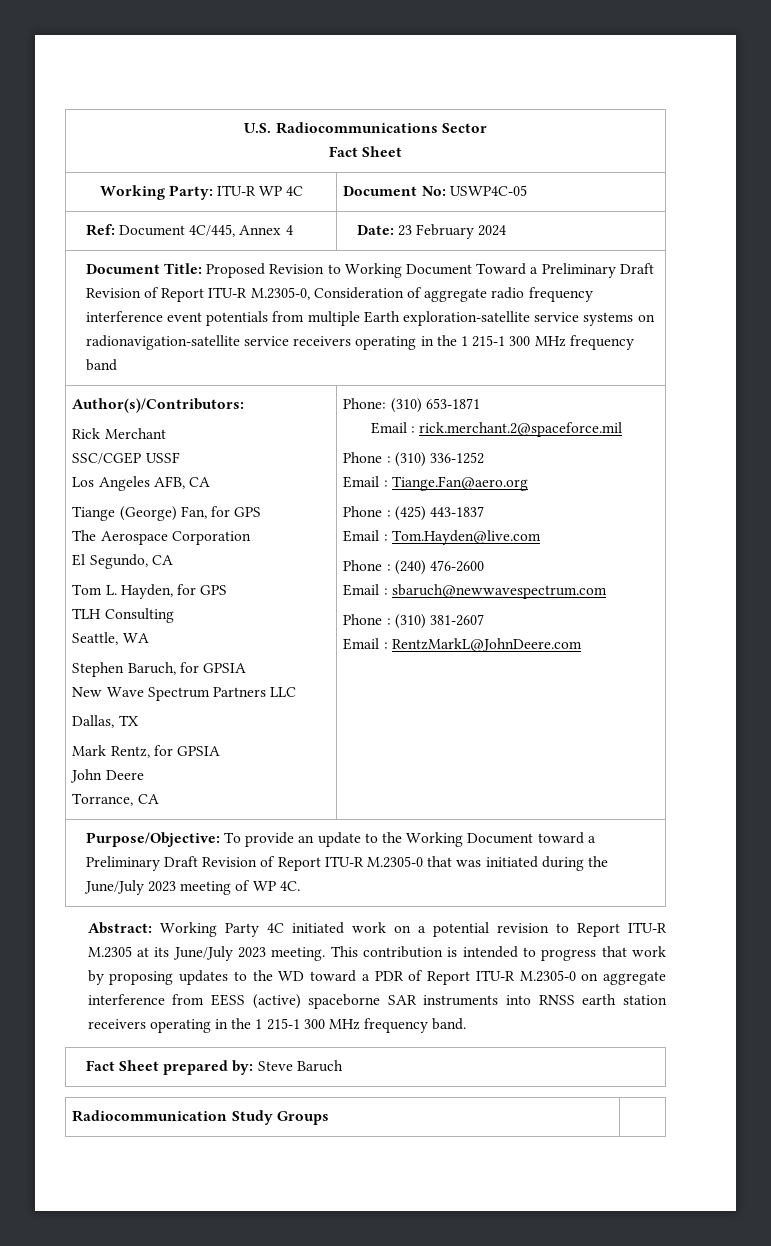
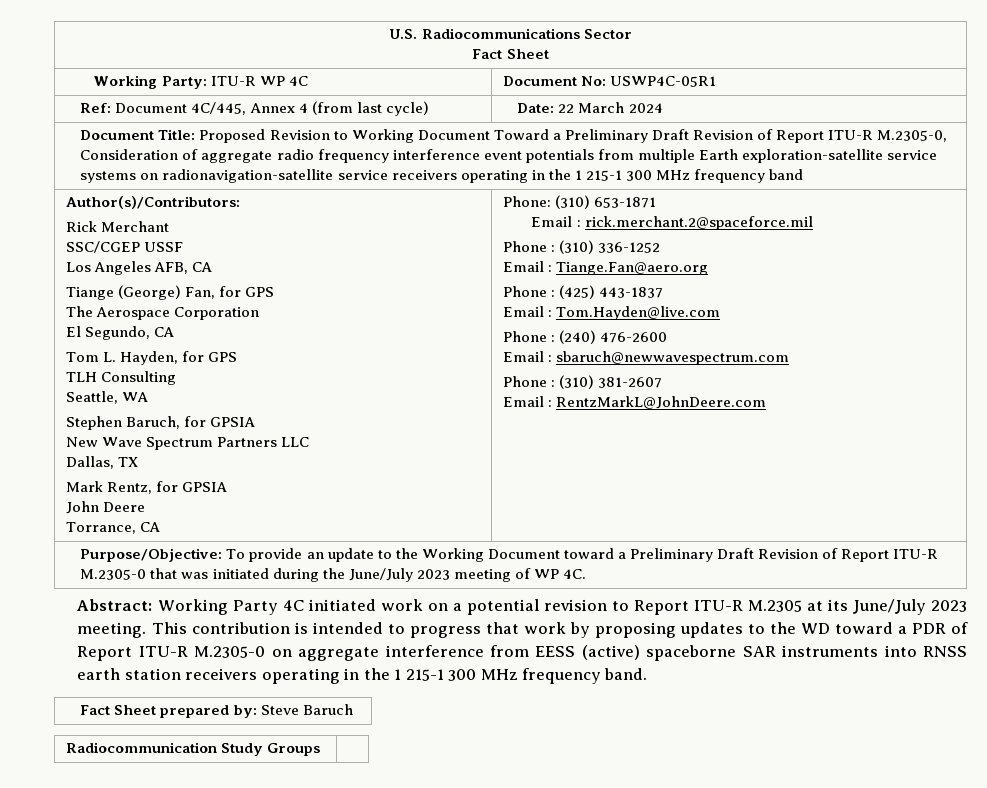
[449,185,527,196] USWP4C-05 -> [610,76,717,87] USWP4C-05R1
(293, 230) none -> [311,101,429,116] (from last cycle)
[398,224,475,239] 23 February -> [558,102,625,113] 22 March

